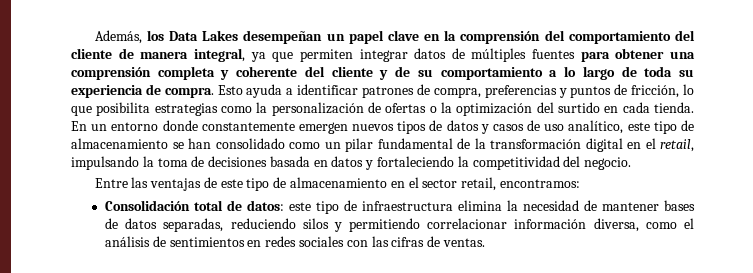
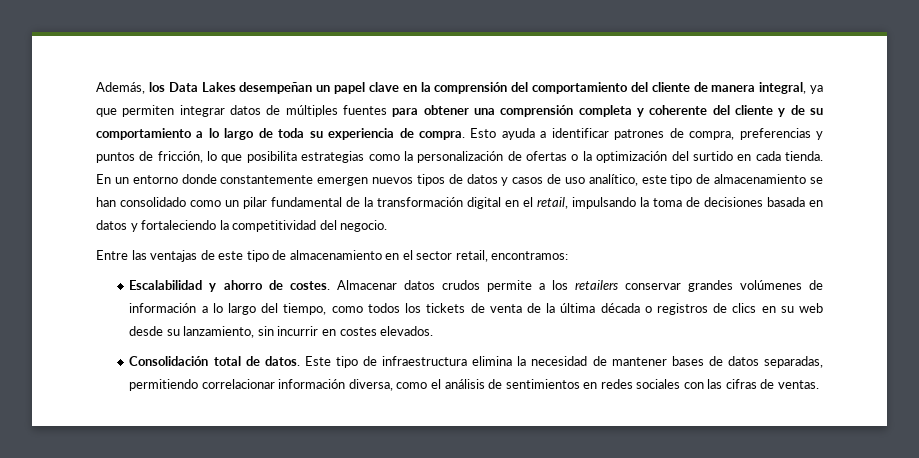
(580, 183) none -> [129,280,824,292] [129,303,824,315] [129,326,434,338] // Escalabilidad y ahorro de costes. Almacenar datos crudos permite a los retailers conservar grandes volúmenes de información a lo largo del tiempo, como todos los tickets de venta de la última década o registros de clics en su web desde su lanzamiento, sin incurrir en costes elevados.
[247,200,312,211] datos: este -> [264,356,331,366] datos. Este
[230,218,342,232] reduciendo silos y -> (824, 362) none

